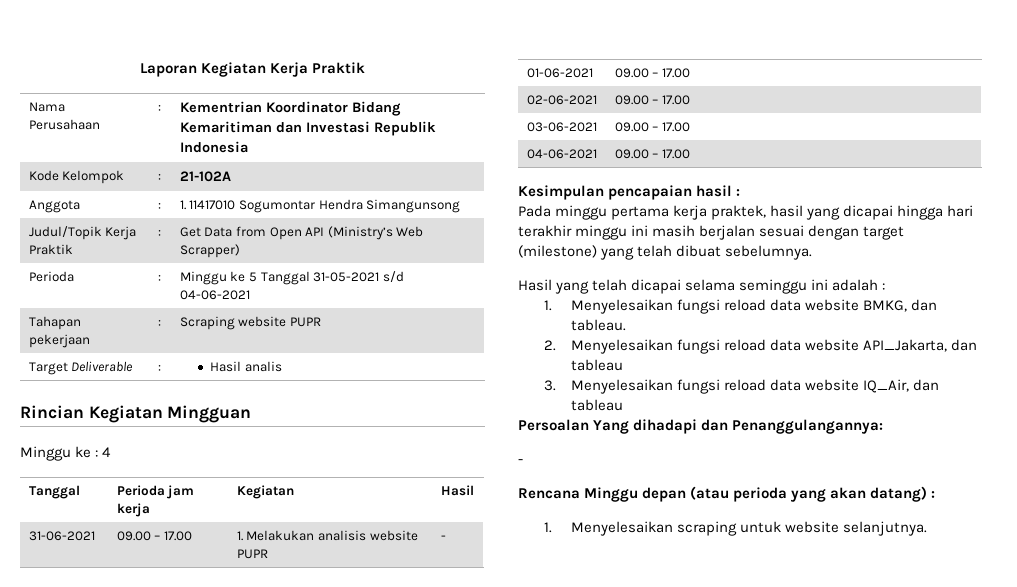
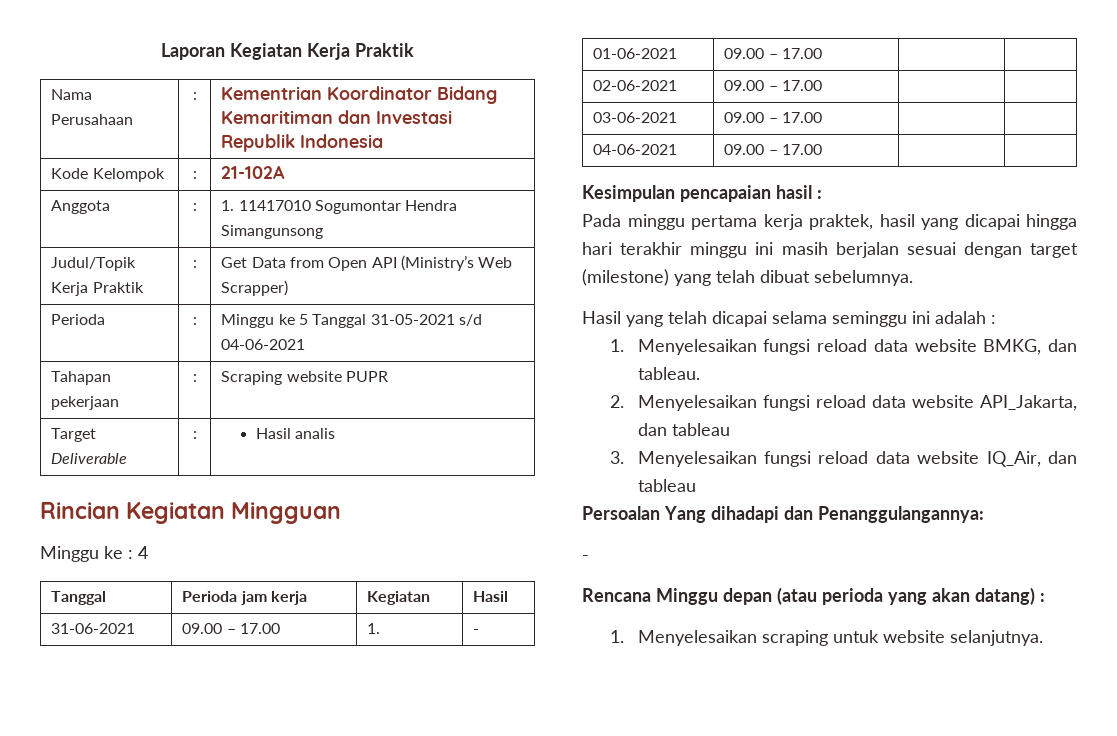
[246,530,418,541] [236,549,268,559] Melakukan analisis website PUPR -> (381, 628) none

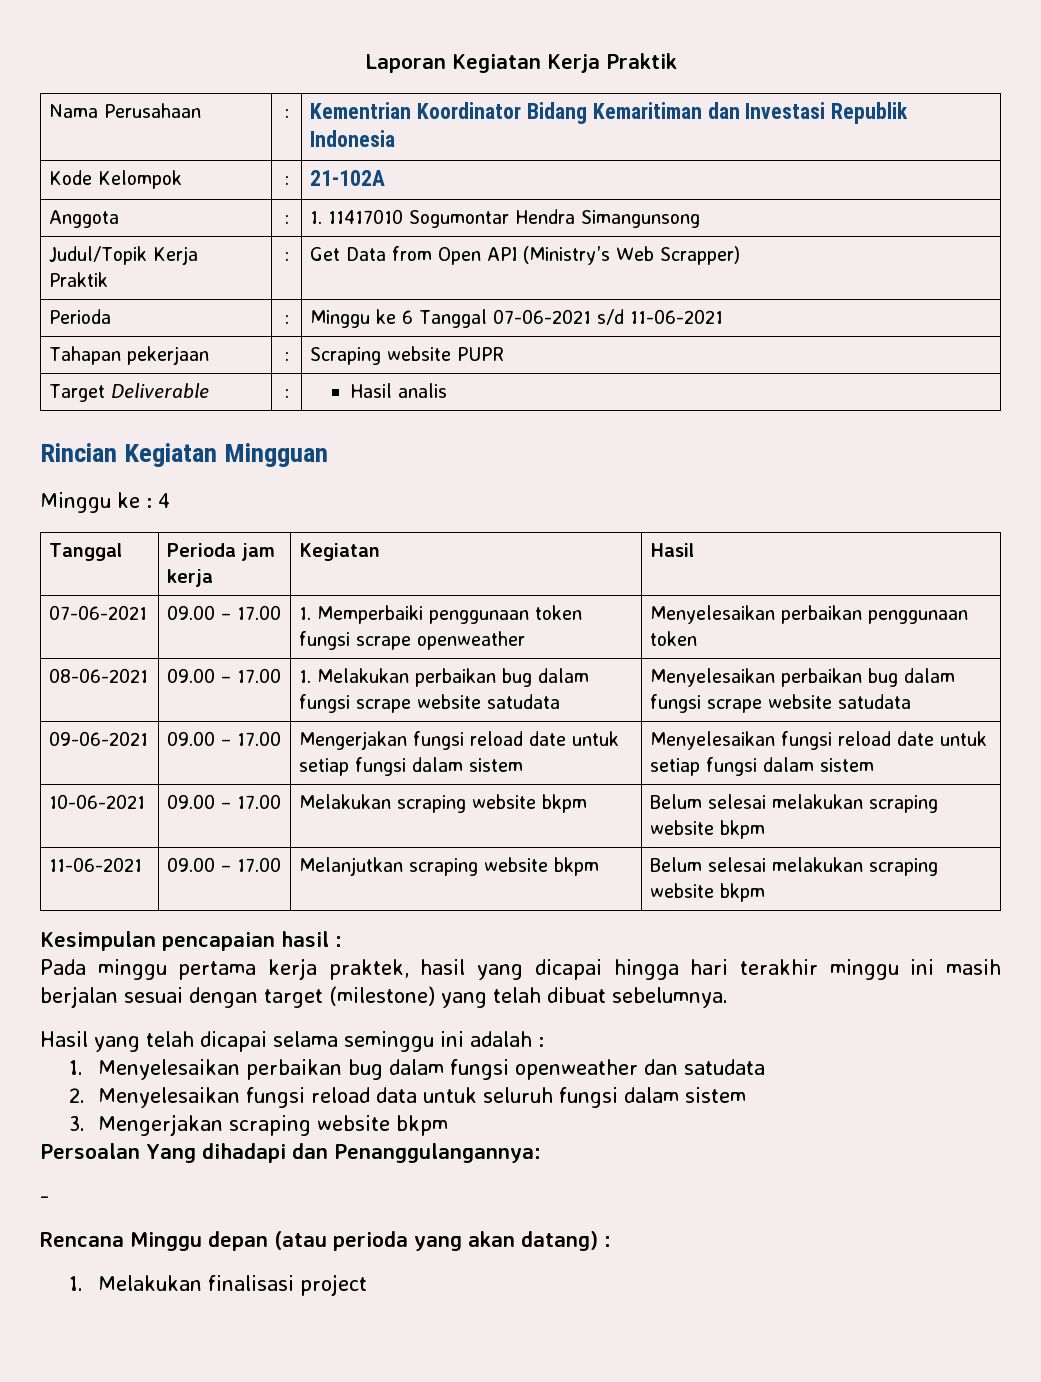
[299,314,482,328] [221,339,306,350] 5 Tanggal 31-05-2021 s/d 04-06-2021 -> [402,309,724,328] 6 Tanggal 07-06-2021 s/d 11-06-2021
[51,623,136,634] [182,623,281,634] [367,623,381,634] [473,629,480,634] [593,48,678,59] [724,48,823,59] [593,80,678,91] [724,80,823,91] [593,112,678,123] [724,112,823,123] [593,144,678,155] [724,144,823,155] 31-06-2021 | 09.00 – 17.00 | 1. | - // 01-06-2021 | 09.00 – 17.00 | | // 02-06-2021 | 09.00 – 17.00 | | // 03-06-2021 | 09.00 – 17.00 | | // 04-06-2021 | 09.00 – 17.00 | | -> [49,605,148,620] [167,605,282,620] [299,605,583,624] [299,631,526,650] [650,605,969,624] [650,631,698,646] [49,668,149,683] [167,668,282,683] [299,668,590,687] [299,694,561,713] [650,668,956,687] [650,694,912,713] [49,731,149,746] [167,731,282,746] [299,731,620,750] [299,757,524,776] [650,731,988,750] [650,757,875,776] [49,794,146,809] [167,794,282,809] [299,794,588,813] [650,794,939,813] [650,820,766,839] [49,857,143,872] [167,857,282,872] [299,857,600,876] [650,857,939,876] [650,883,766,902] 07-06-2021 | 09.00 – 17.00 | 1. Memperbaiki penggunaan token fungsi scrape openweather | Menyelesaikan perbaikan penggunaan token // 08-06-2021 | 09.00 – 17.00 | 1. Melakukan perbaikan bug dalam fungsi scrape website satudata | Menyelesaikan perbaikan bug dalam fungsi scrape website satudata // 09-06-2021 | 09.00 – 17.00 | Mengerjakan fungsi reload date untuk setiap fungsi dalam sistem | Menyelesaikan fungsi reload date untuk setiap fungsi dalam sistem // 10-06-2021 | 09.00 – 17.00 | Melakukan scraping website bkpm | Belum selesai melakukan scraping website bkpm // 11-06-2021 | 09.00 – 17.00 | Melanjutkan scraping website bkpm | Belum selesai melakukan scraping website bkpm
[763,339,1077,355] [637,367,700,380] fungsi reload data website BMKG, dan tableau. -> [245,1059,765,1080] perbaikan bug dalam fungsi openweather dan satudata
[911,395,1077,411] [637,423,730,436] [609,451,1077,467] [637,479,696,492] website API_Jakarta, dan tableau // 3. Menyelesaikan fungsi reload data website IQ_Air, dan tableau -> [422,1087,746,1108] [68,1114,448,1136] untuk seluruh fungsi dalam sistem // 3. Mengerjakan scraping website bkpm
[637,630,1043,646] Menyelesaikan scraping untuk website selanjutnya. -> [97,1274,367,1296] Melakukan finalisasi project

